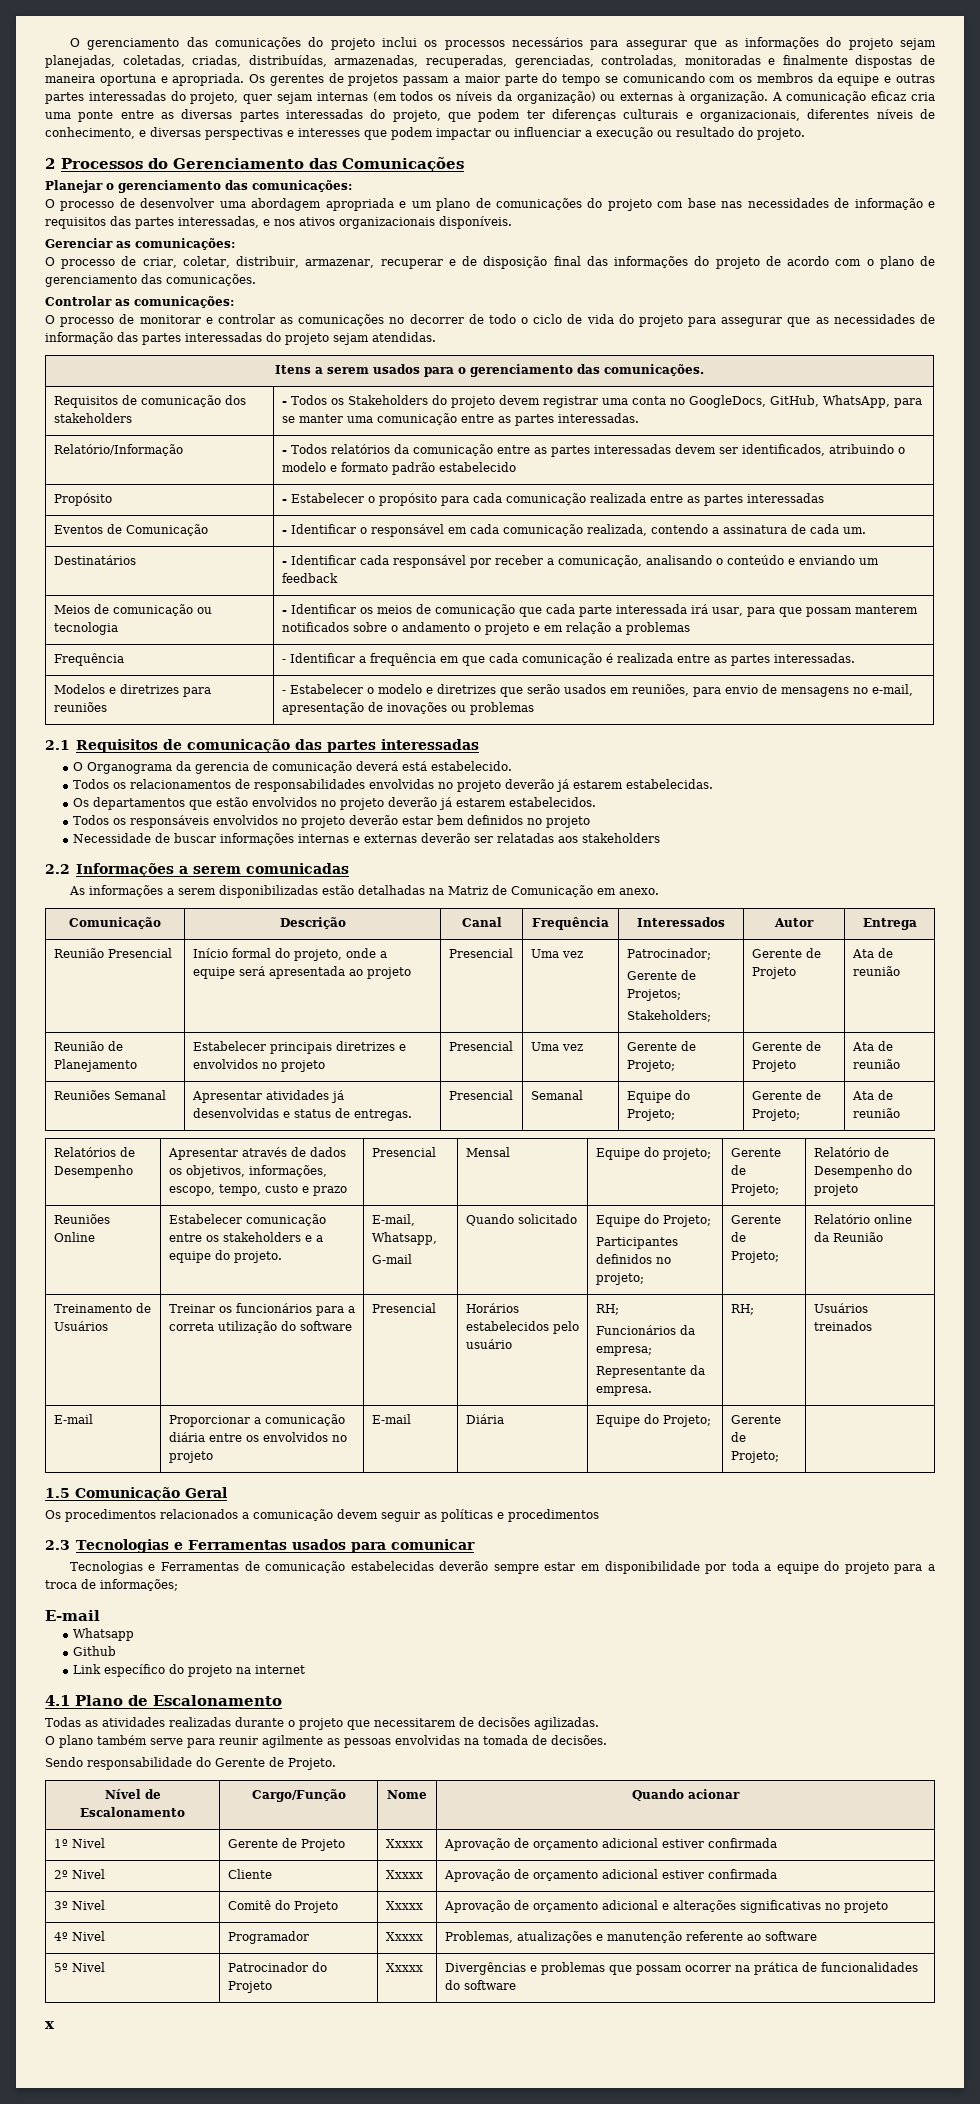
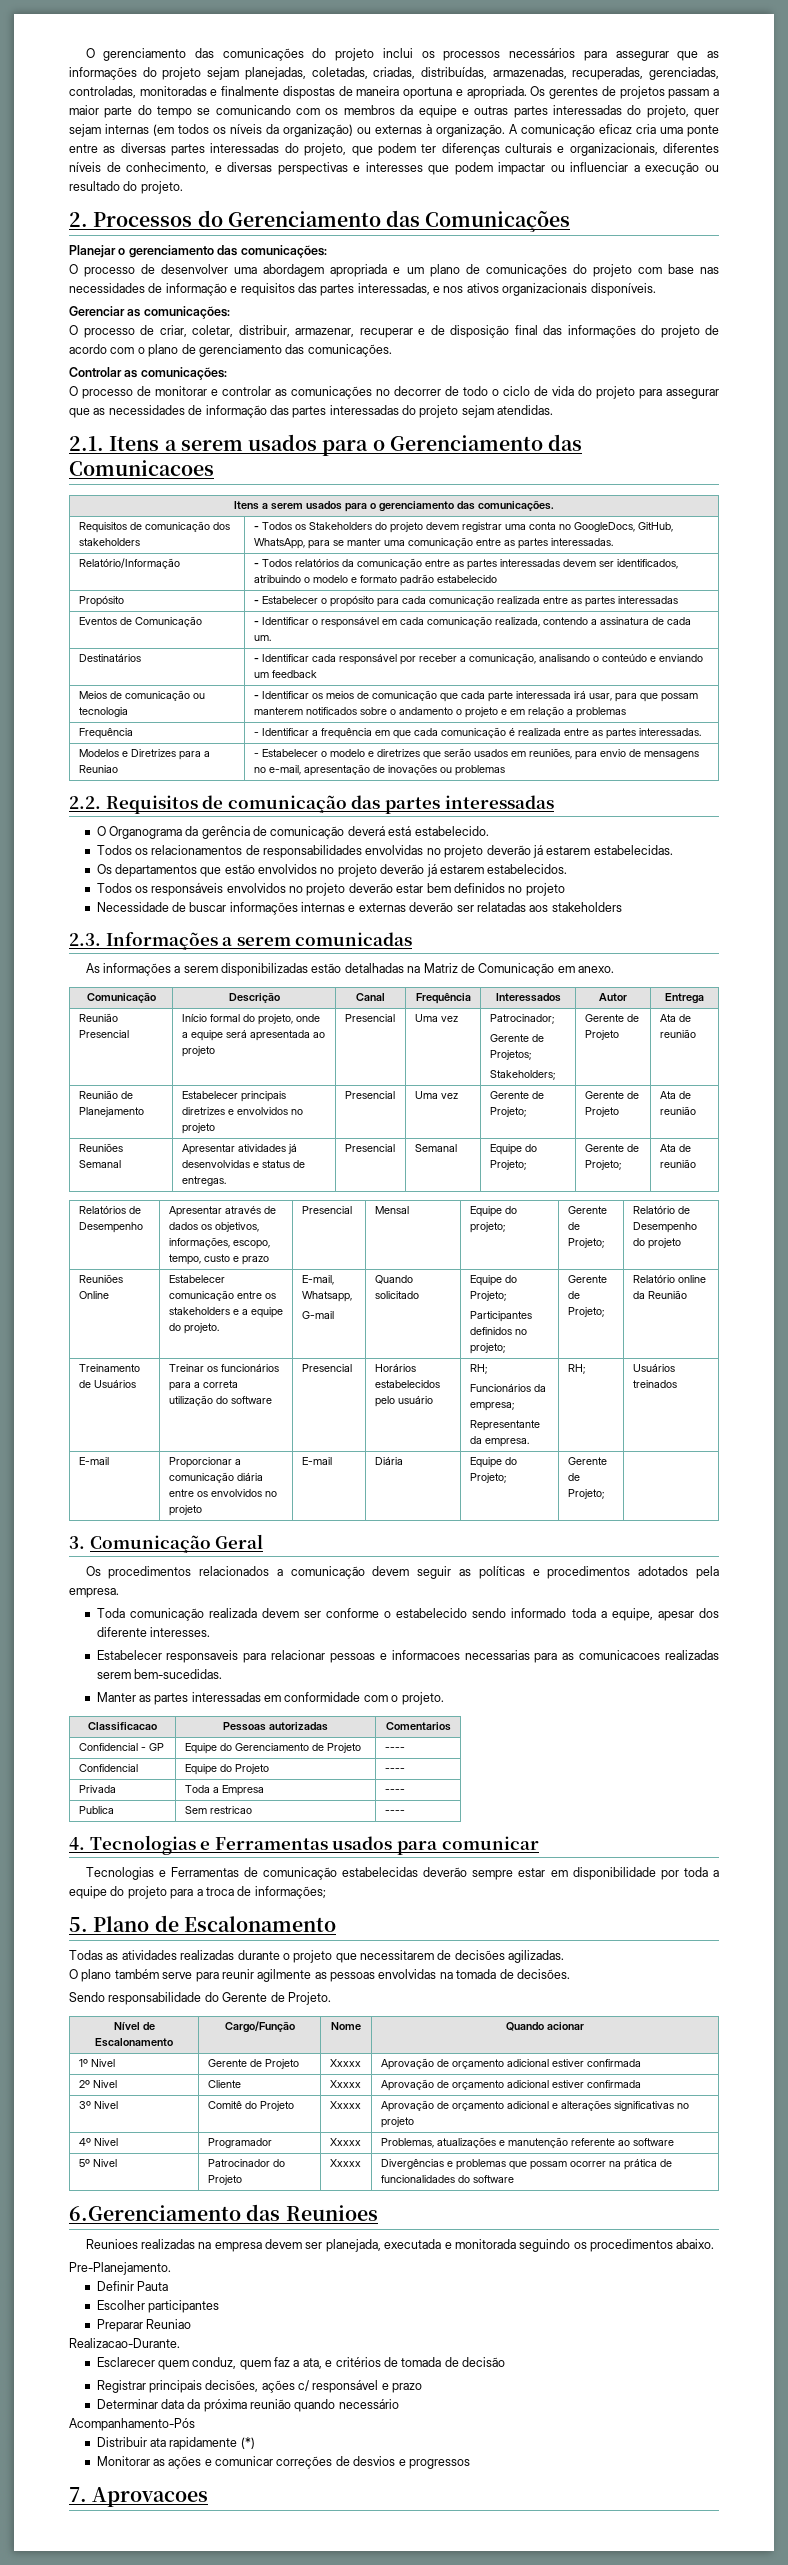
[45,158,55,169] 2 -> [69,212,88,227] 2.
(436, 337) none -> [69,434,583,456] [69,460,214,476] // 2.1. Itens a serem usados para o Gerenciamento das Comunicacoes
[119,684,211,697] [53,702,107,712] diretrizes para reuniões -> [130,749,210,760] [78,765,118,773] Diretrizes para a Reuniao
[45,740,70,750] 2.1 -> [69,796,101,809] 2.2.
[195,762,250,774] gerencia -> [201,826,250,839] gerência
[45,864,70,874] 2.2 -> [69,933,101,946] 2.3.
[45,1488,70,1498] 1.5 -> [69,1536,85,1549] 3.
[45,1540,70,1550] // 2.3 -> [638,1566,719,1579] [69,1588,119,1598] [96,1608,720,1621] [96,1627,210,1637] [96,1650,719,1663] [96,1669,222,1679] [96,1692,444,1705] [88,1722,157,1731] [222,1722,328,1731] [385,1722,451,1731] [78,1743,164,1751] [184,1743,361,1754] [384,1747,405,1751] [78,1764,138,1772] [184,1764,269,1775] [384,1768,405,1772] [78,1785,116,1793] [184,1785,264,1796] [384,1789,405,1793] [78,1806,114,1814] [184,1806,252,1814] [384,1810,405,1814] [69,1837,85,1850] adotados pela empresa. // Toda comunicação realizada devem ser conforme o estabelecido sendo informado toda a equipe, apesar dos diferente interesses. // Estabelecer responsaveis para relacionar pessoas e informacoes necessarias para as comunicacoes realizadas serem bem-sucedidas. // Manter as partes interessadas em conformidade com o projeto. // Classificacao | Pessoas autorizadas | Comentarios // Confidencial - GP | Equipe do Gerenciamento de Projeto | ---- // Confidencial | Equipe do Projeto | ---- // Privada | Toda a Empresa | ---- // Publica | Sem restricao | ---- // 4.
[45,1610,100,1621] [73,1628,135,1641] [73,1646,117,1656] [73,1664,306,1677] [45,1695,70,1706] E-mail // Whatsapp // Github // Link específico do projeto na internet // 4.1 -> [69,1917,88,1932] 5.
[45,2021,55,2029] x -> [69,2204,378,2221] [85,2239,715,2252] [69,2262,171,2275] [96,2281,168,2291] [96,2300,219,2313] [96,2319,191,2332] [69,2338,180,2348] [96,2357,506,2370] [96,2380,423,2393] [96,2399,399,2412] [69,2418,195,2431] [96,2437,255,2450] [96,2456,470,2469] [69,2487,209,2507] 6.Gerenciamento das Reunioes // Reunioes realizadas na empresa devem ser planejada, executada e monitorada seguindo os procedimentos abaixo. // Pre-Planejamento. // Definir Pauta // Escolher participantes // Preparar Reuniao // Realizacao-Durante. // Esclarecer quem conduz, quem faz a ata, e critérios de tomada de decisão // Registrar principais decisões, ações c/ responsável e prazo // Determinar data da próxima reunião quando necessário // Acompanhamento-Pós // Distribuir ata rapidamente (*) // Monitorar as ações e comunicar correções de desvios e progressos // 7. Aprovacoes

